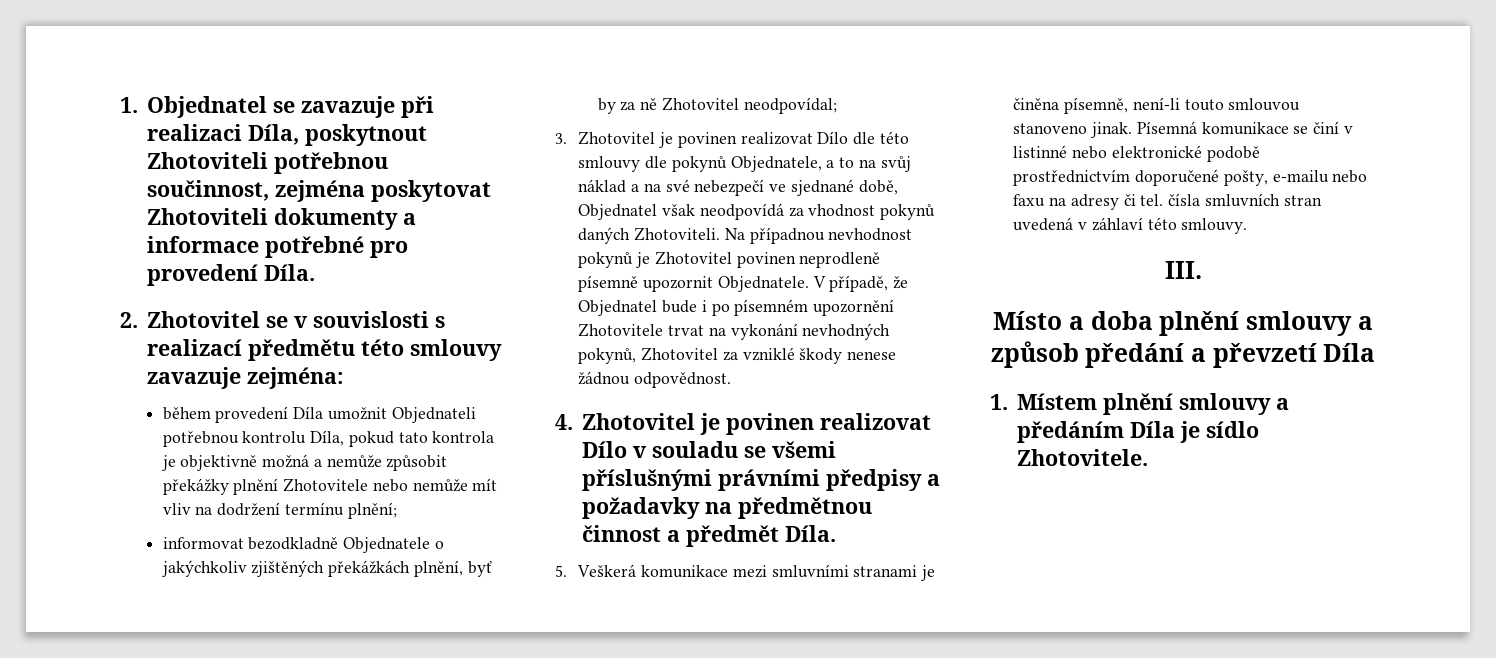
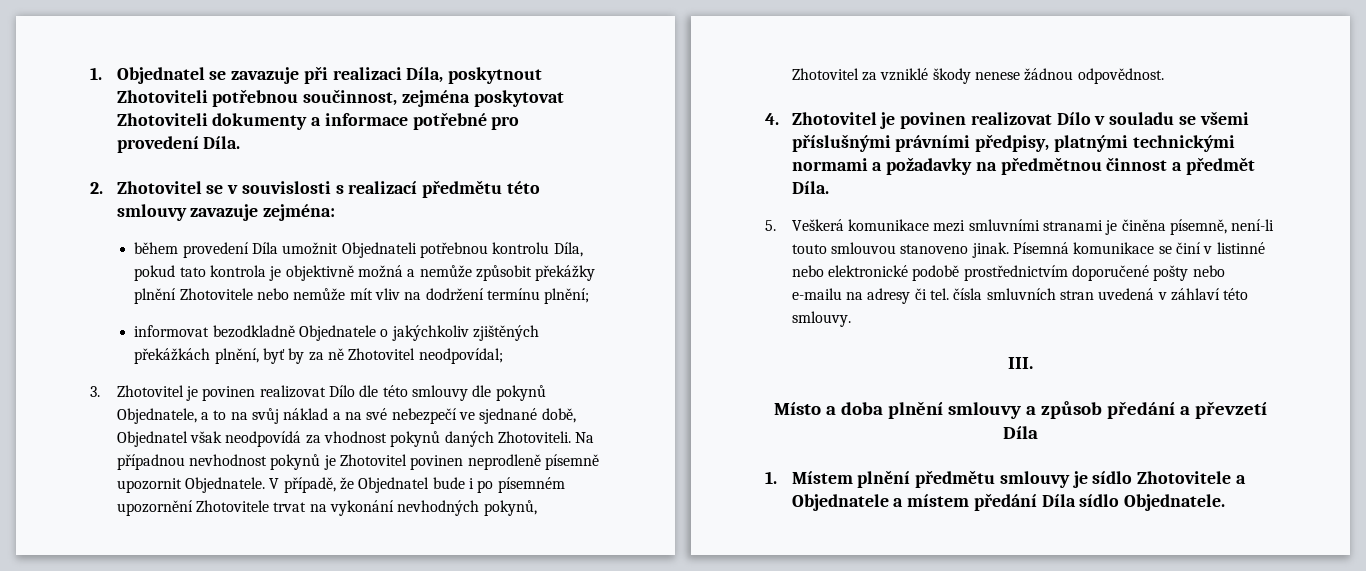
[825,469,922,491] předpisy -> [975,134,1235,152] [791,158,868,171] předpisy, platnými technickými normami
[1223,170,1368,186] [1013,194,1046,207] pošty, e-mailu nebo faxu -> [1153,265,1225,281] [791,288,842,300] pošty nebo e-mailu
[1178,393,1289,415] [1016,421,1259,443] [1016,449,1148,466] smlouvy a předáním Díla je sídlo Zhotovitele. -> [915,470,1246,488] [791,493,1226,511] předmětu smlouvy je sídlo Zhotovitele a Objednatele a místem předání Díla sídlo Objednatele.

